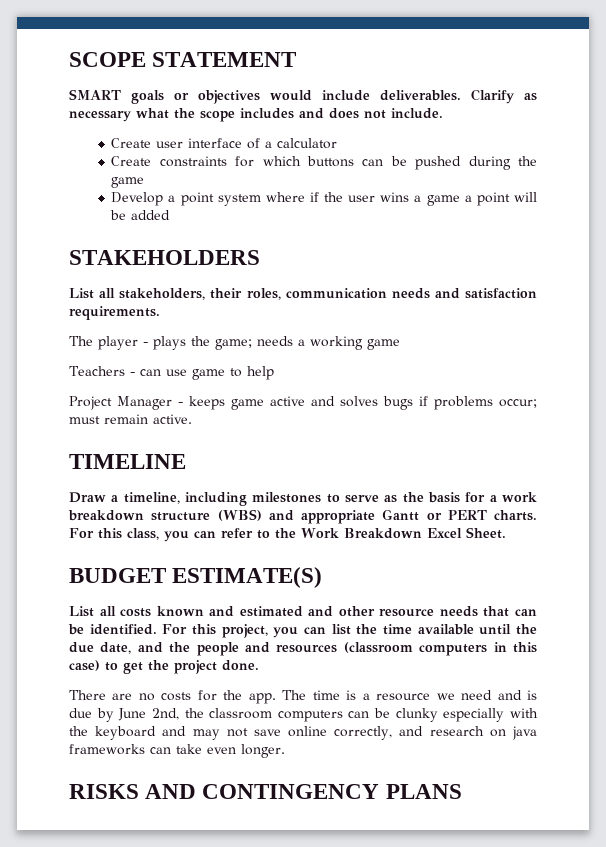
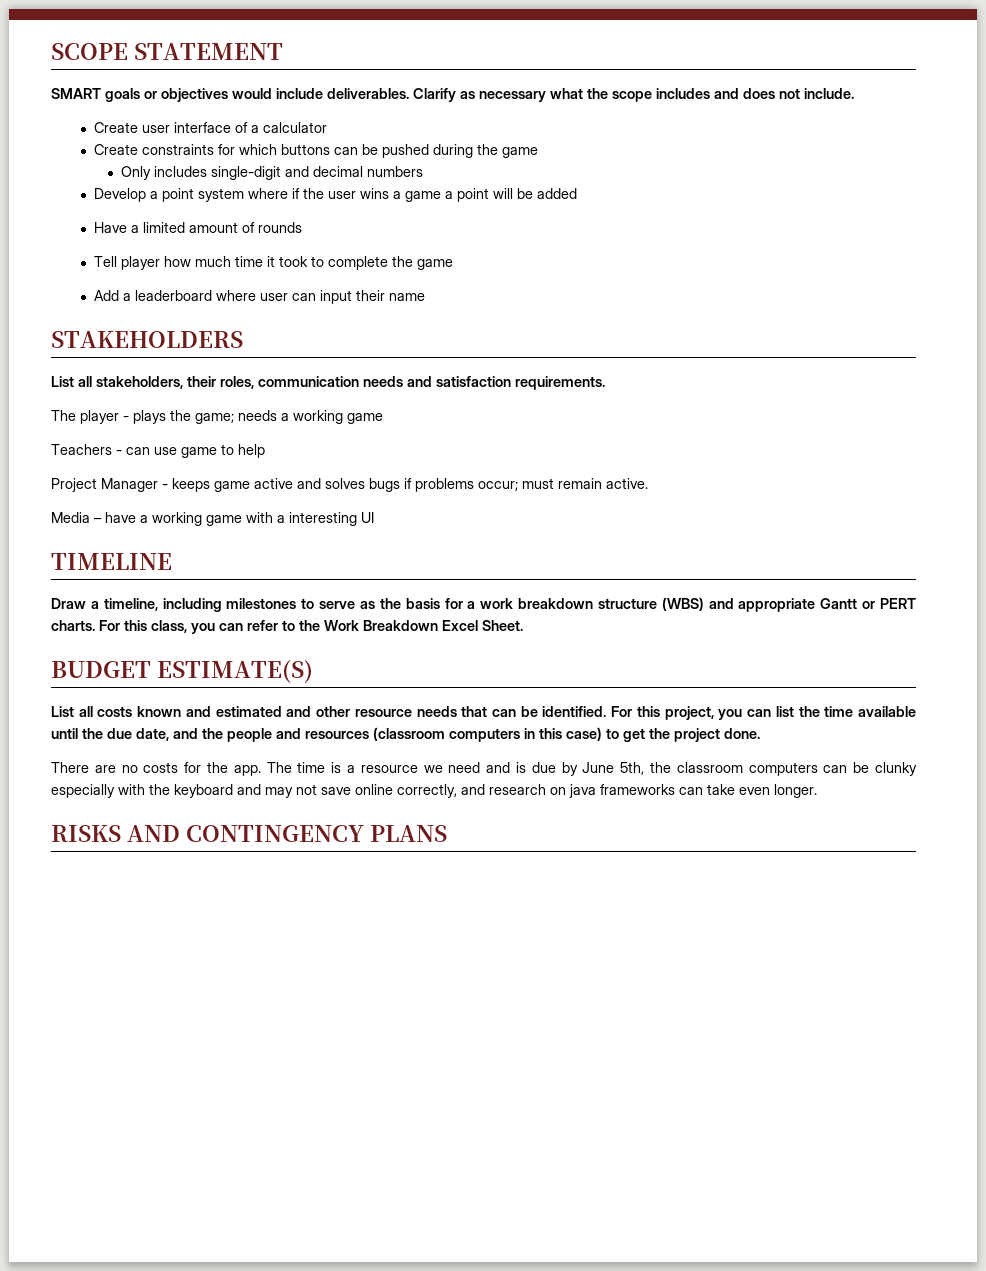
(145, 182) none -> [120,166,423,180] // Only includes single-digit and decimal numbers
(171, 215) none -> [93,222,302,233] [93,256,453,270] [93,290,425,304] // Have a limited amount of rounds // Tell player how much time it took to complete the game // Add a leaderboard where user can input their name
(192, 419) none -> [51,512,374,526] // Media – have a working game with a interesting UI
[151,708,179,720] 2nd, -> [620,762,645,775] 5th,

